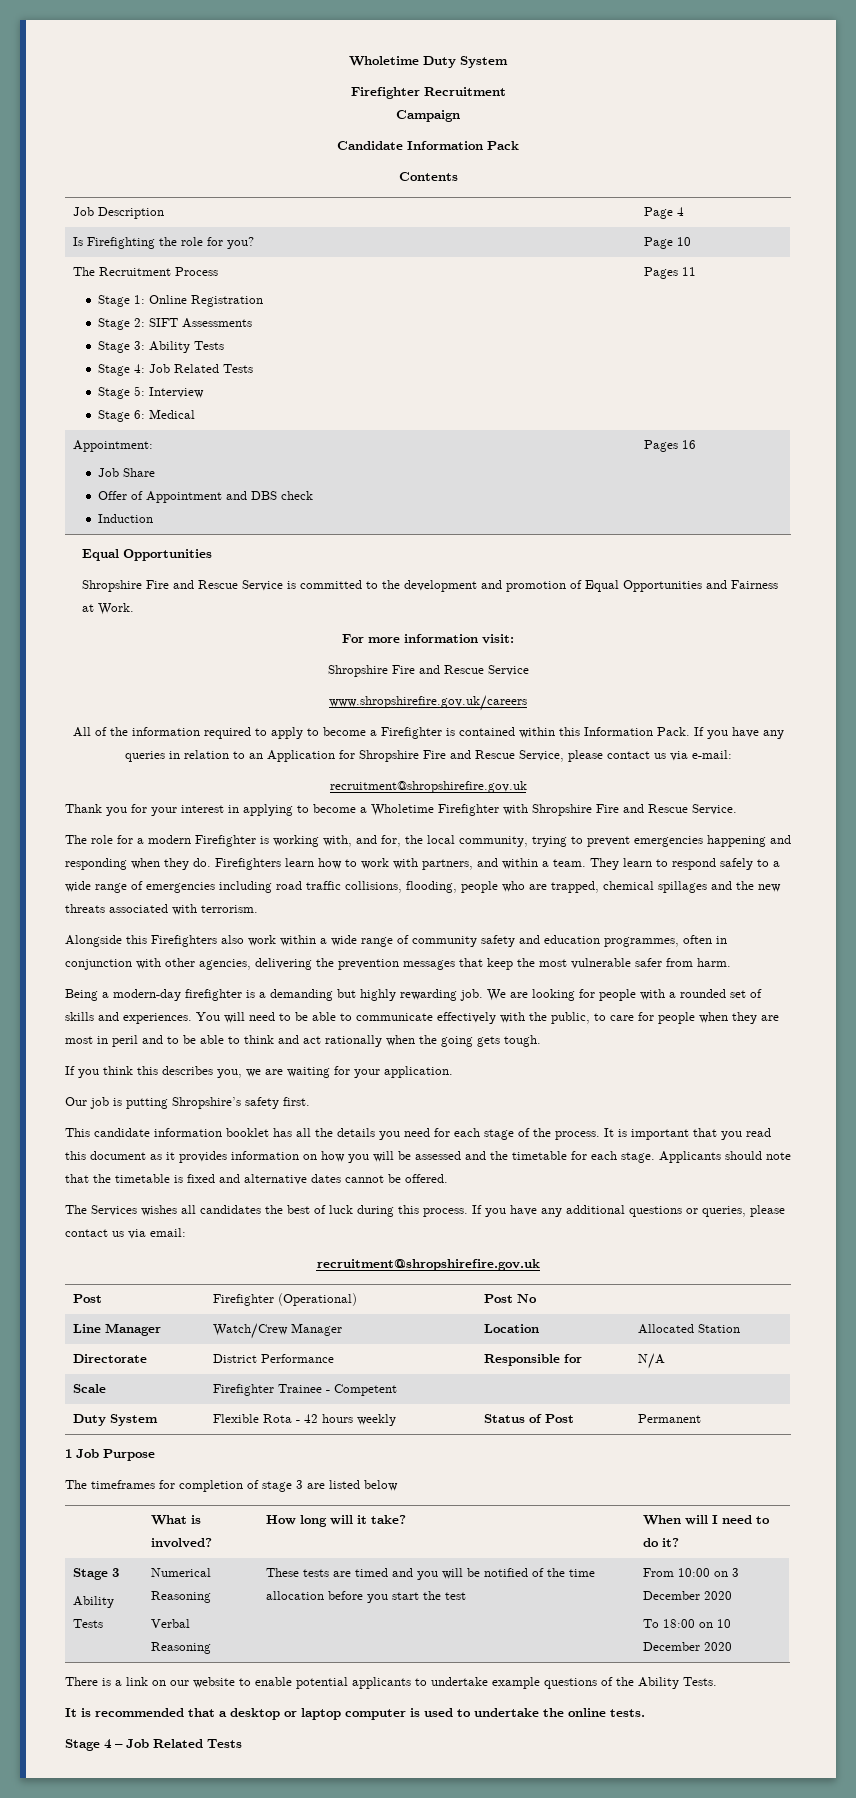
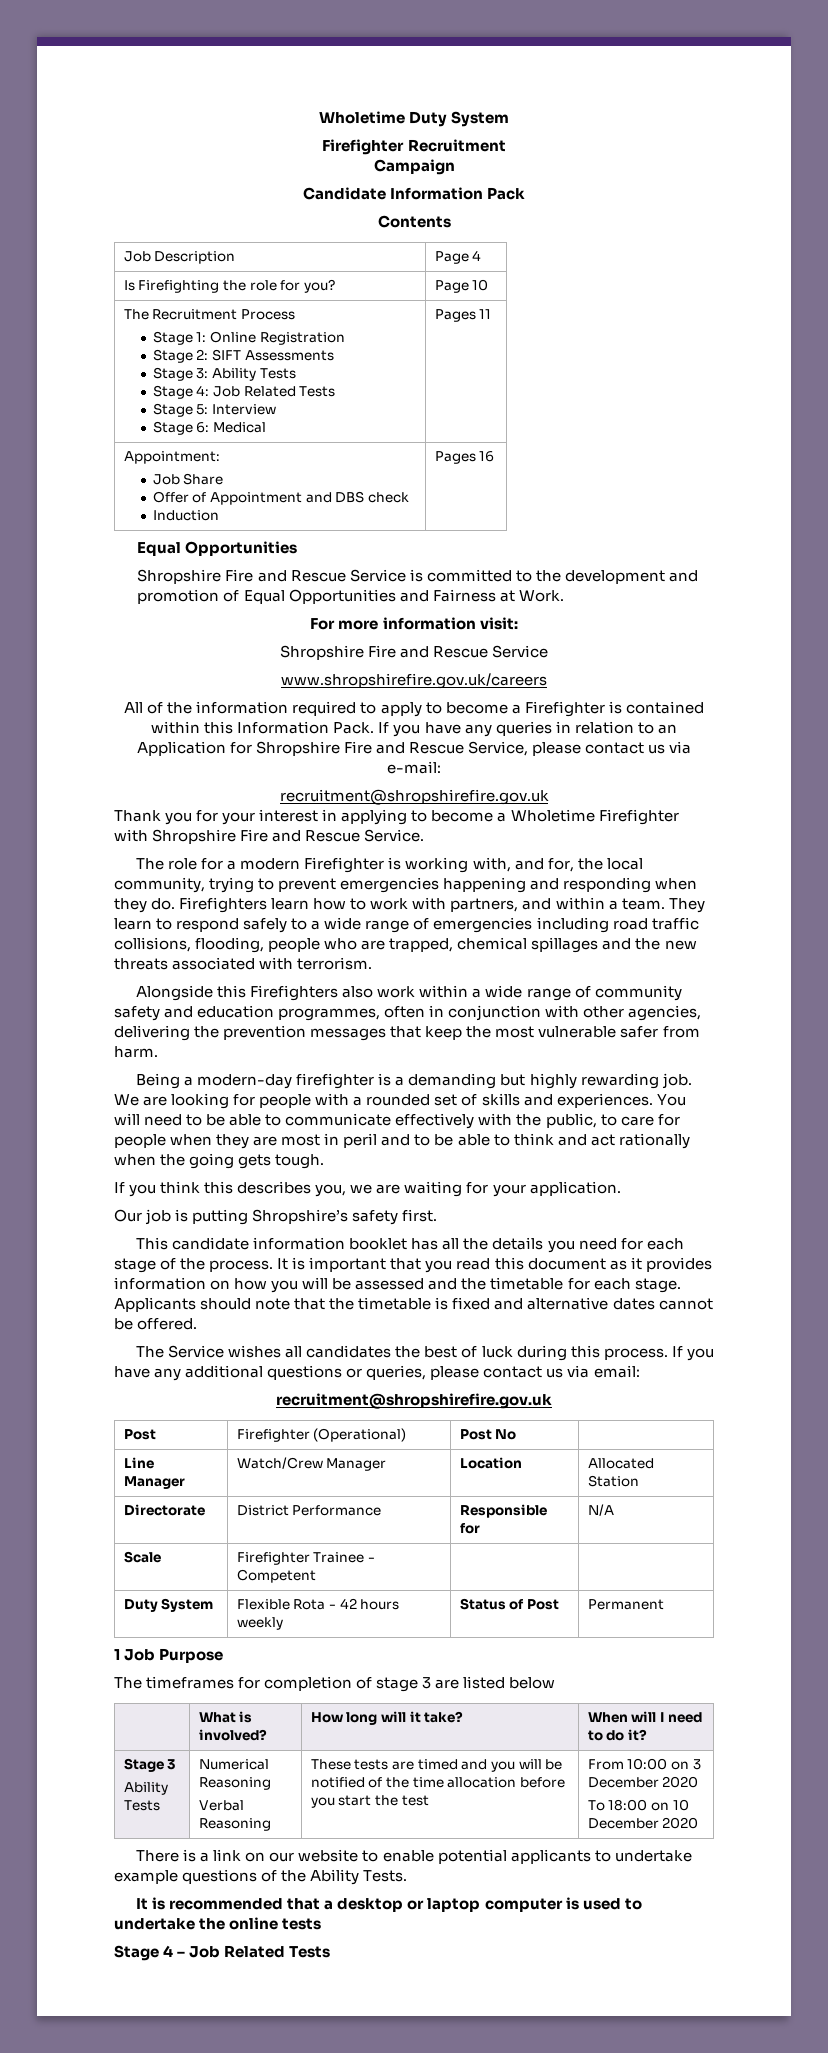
[91,1205,137,1216] Services -> [168,1345,225,1358] Service
[610,1709,645,1717] tests. -> [282,1918,322,1930] tests

